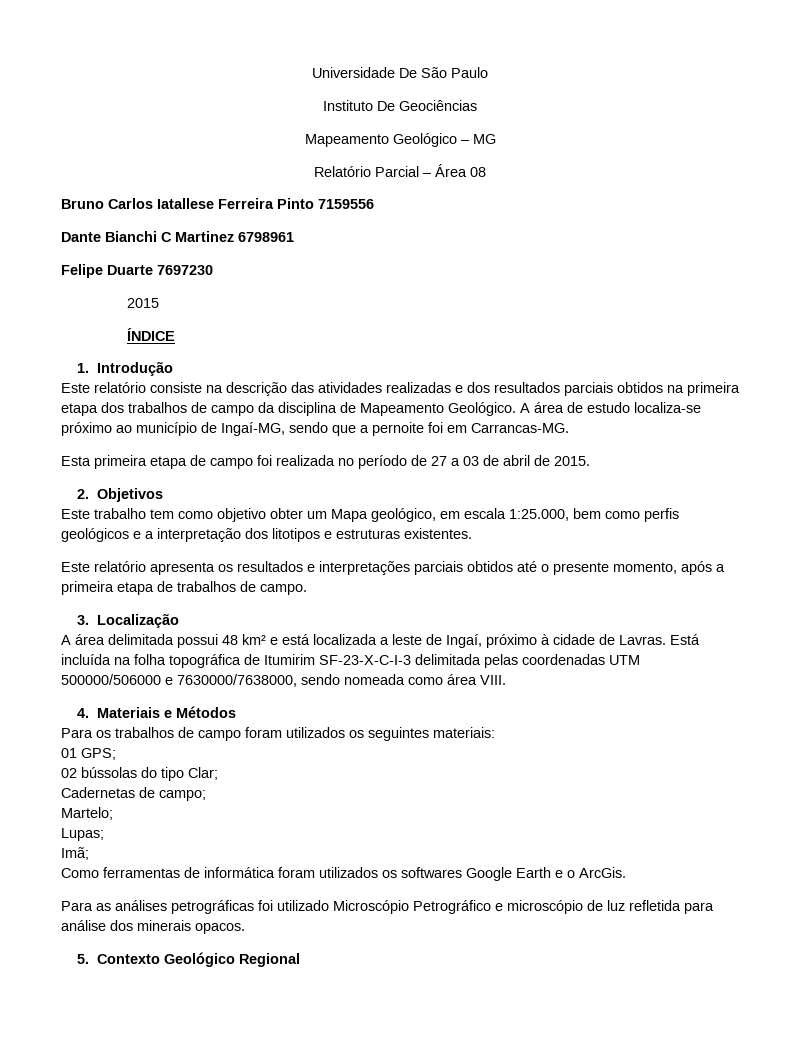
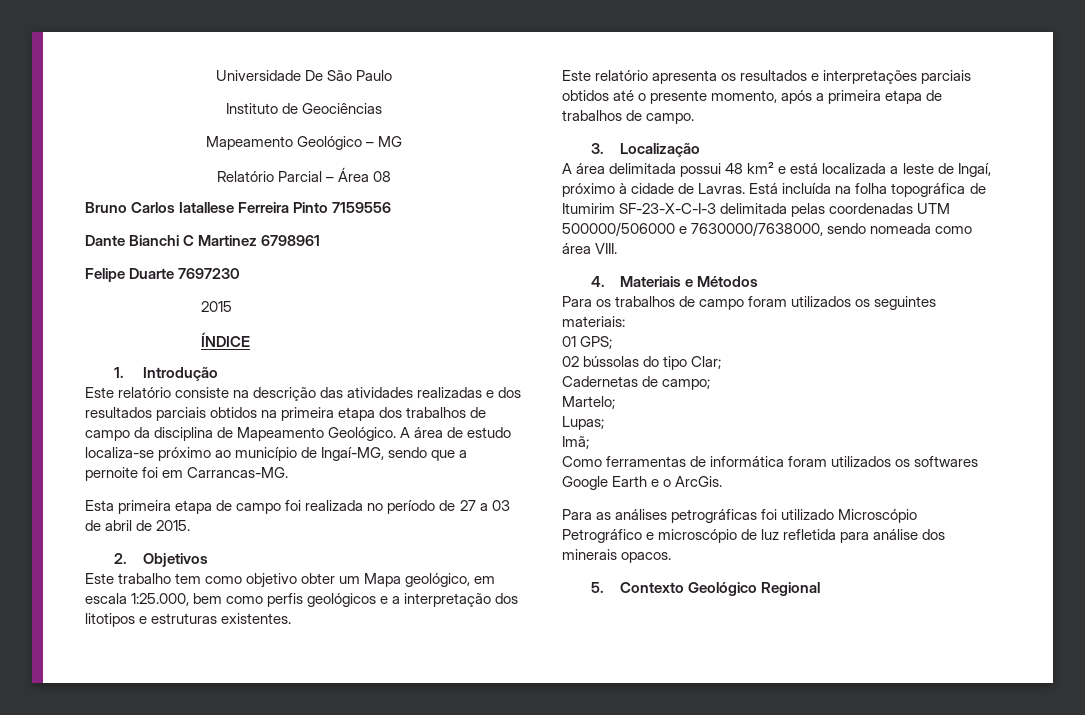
[377,101,395,111] De -> [282,103,298,114] de

